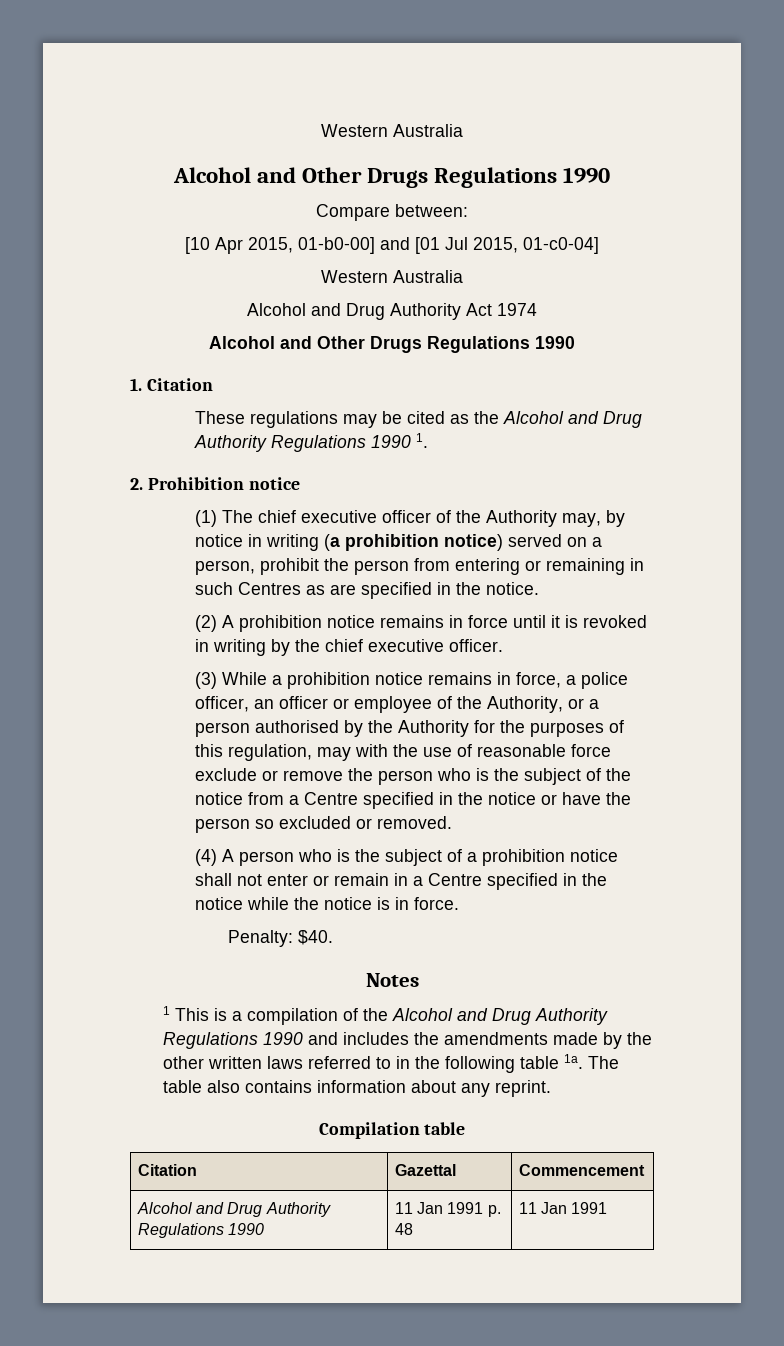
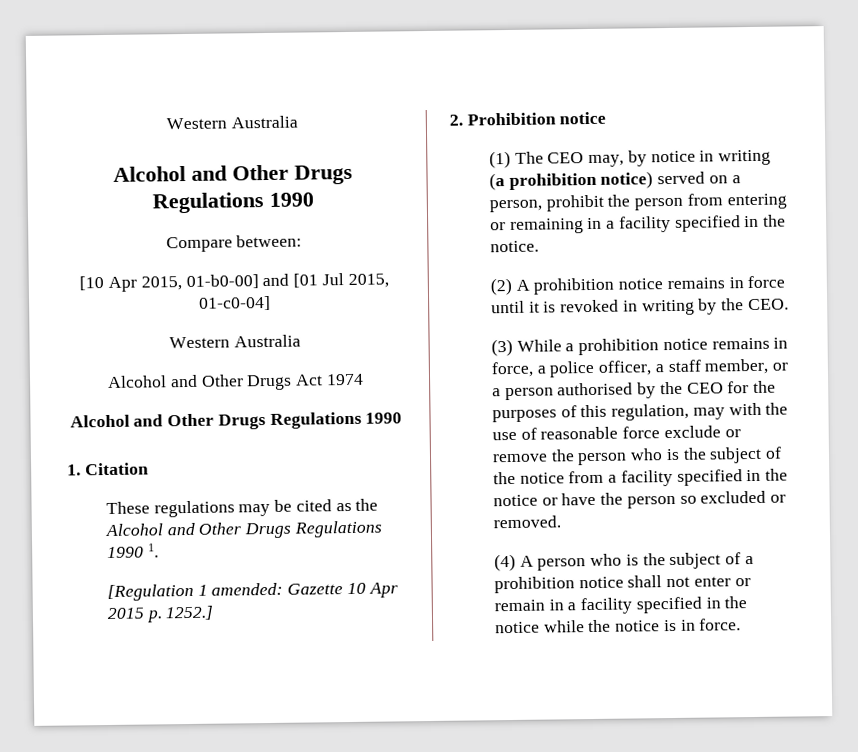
[346,303,461,320] Drug Authority -> [200,374,293,391] Other Drugs
[603,411,643,428] [194,435,268,452] Drug Authority -> [198,522,292,539] Other Drugs
(429, 440) none -> [106,582,398,602] [106,605,215,623] // [Regulation 1 amended: Gazette 10 Apr 2015 p. 1252.]
[258,510,558,527] chief executive officer of the Authority -> [547,152,585,164] CEO
[195,582,357,595] such Centres as are -> [606,216,671,233] a facility
[325,639,504,652] chief executive officer. -> [747,298,789,311] CEO.
[254,696,564,713] an officer or employee of the Authority, -> [654,358,769,375] a staff member,
[398,720,470,737] Authority -> [686,382,724,394] CEO
[304,792,359,805] Centre -> [620,469,673,487] facility
[428,873,483,886] Centre -> [580,597,633,615] facility
[227,930,333,947] [365,973,419,987] [162,1006,608,1025] [162,1032,652,1049] [162,1054,619,1073] [162,1080,551,1097] [318,1122,466,1139] [137,1164,197,1176] [394,1164,456,1176] [518,1164,645,1176] [136,1202,331,1217] [137,1223,265,1238] [394,1202,501,1217] [394,1223,413,1235] [518,1202,608,1214] // Penalty: $40. // Notes // 1 This is a compilation of the Alcohol and Drug Authority Regulations 1990 and includes the amendments made by the other written laws referred to in the following table 1a. The table also contains information about any reprint. // Compilation table // Citation | Gazettal | Commencement // Alcohol and Drug Authority Regulations 1990 | 11 Jan 1991 p. 48 | 11 Jan 1991 -> (742, 624) none

